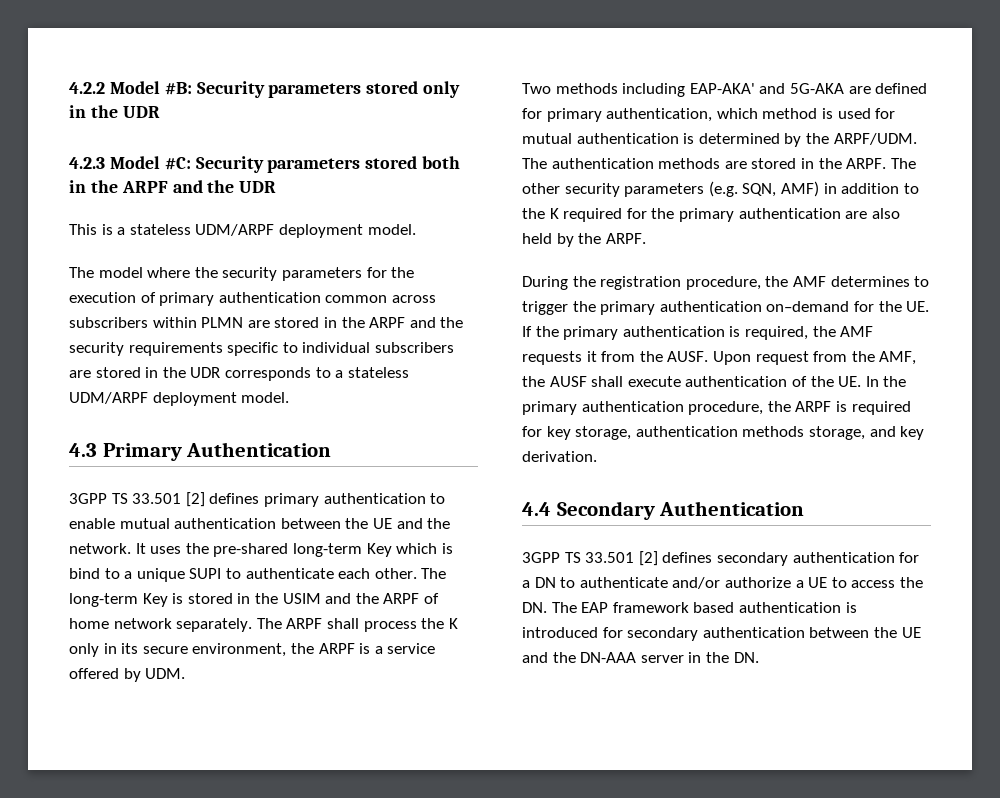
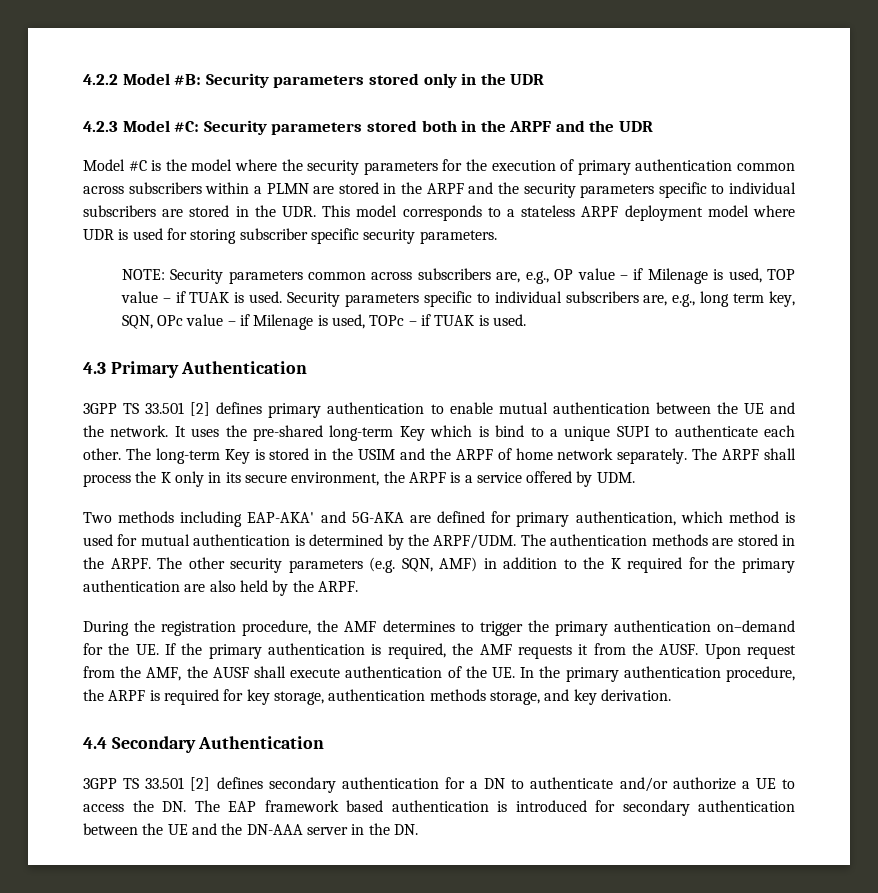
[69,224,416,238] [69,267,94,278] This is a stateless UDM/ARPF deployment model. // The -> [83,159,187,171] Model #C is the
(197, 322) none -> [253,186,262,194] a
[128,342,223,356] requirements -> [580,184,655,198] parameters
[190,367,221,378] UDR -> [282,205,398,217] UDR. This model
[69,392,290,406] UDM/ARPF deployment model. -> [581,205,795,221] [83,228,497,244] [121,268,795,284] [120,291,796,307] [121,314,526,330] ARPF deployment model where UDR is used for storing subscriber specific security parameters. // NOTE: Security parameters common across subscribers are, e.g., OP value – if Milenage is used, TOP value – if TUAK is used. Security parameters specific to individual subscribers are, e.g., long term key, SQN, OPc value – if Milenage is used, TOPc – if TUAK is used.

